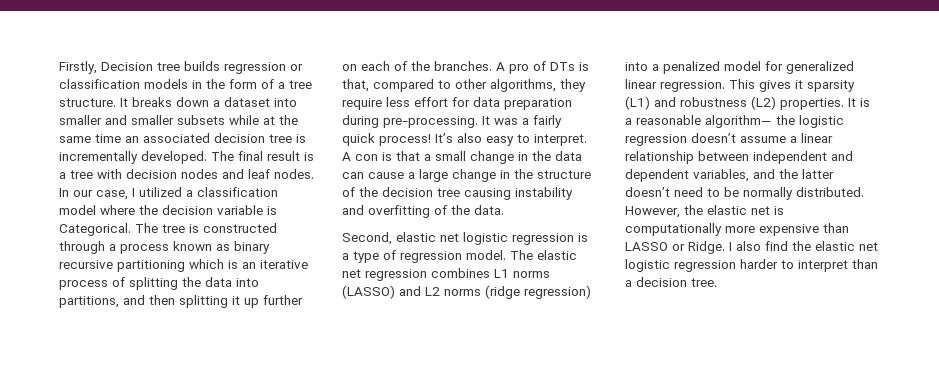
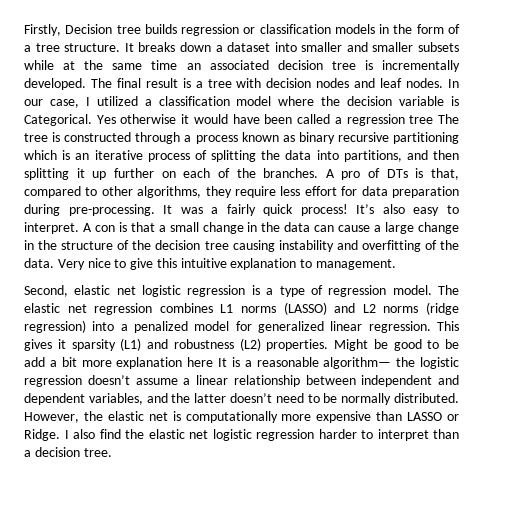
(131, 229) none -> [96,114,434,126] Yes otherwise it would have been called a regression tree
(504, 210) none -> [57,258,397,270] Very nice to give this intuitive explanation to management.
(844, 104) none -> [334,339,459,351] [24,357,214,369] Might be good to be add a bit more explanation here

